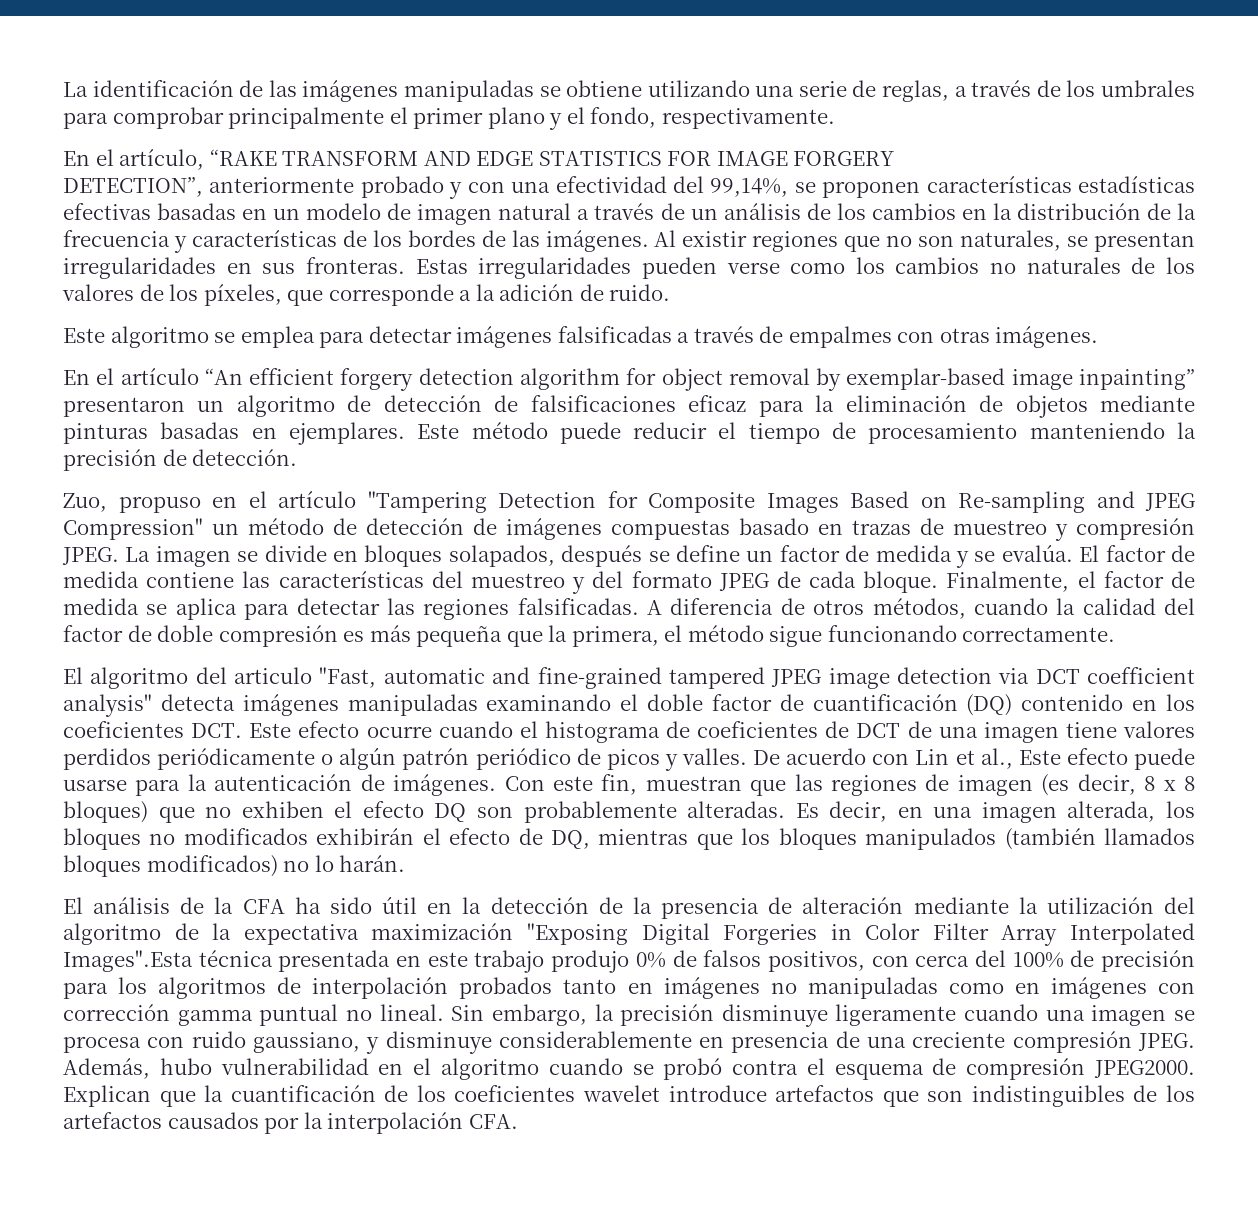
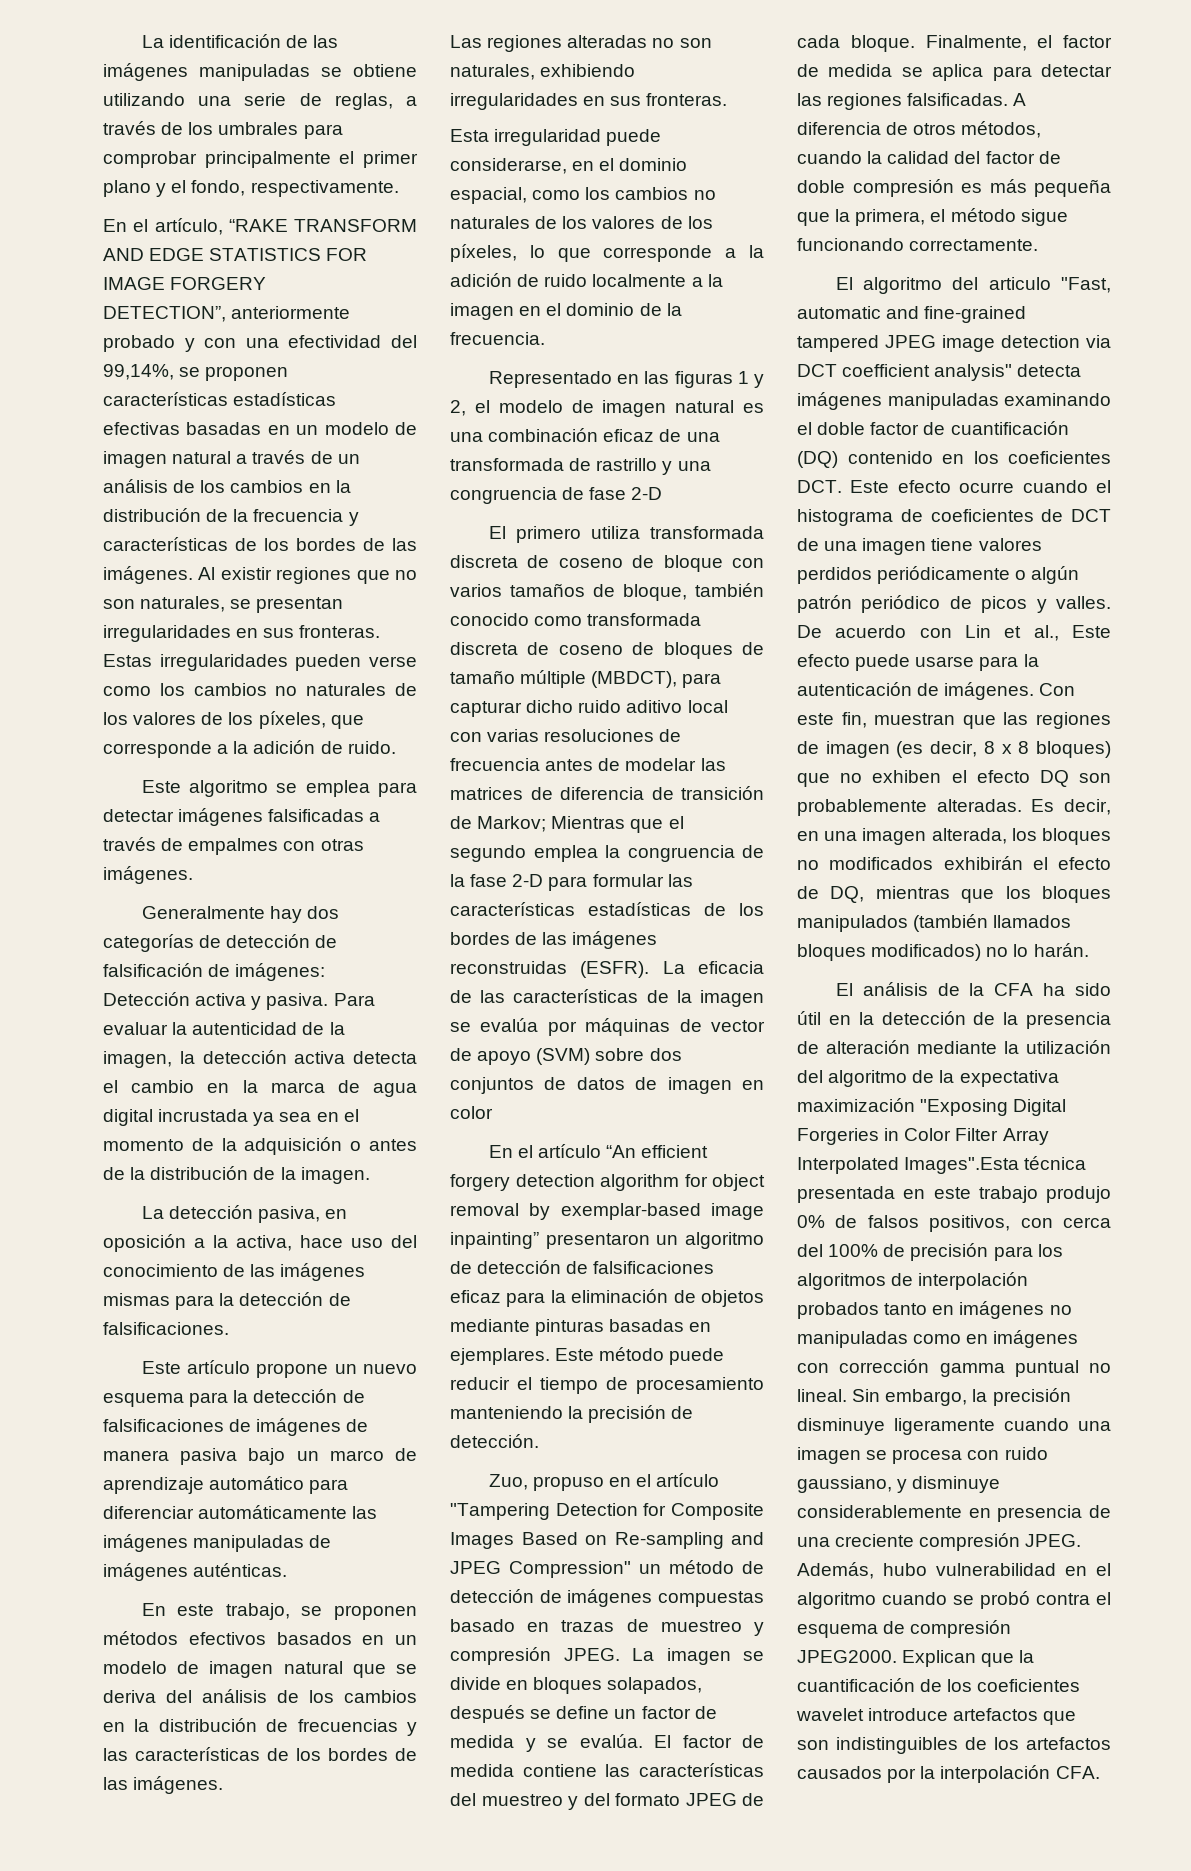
(1099, 337) none -> [141,906,340,923] [103,934,338,952] [103,963,326,981] [103,992,375,1010] [103,1022,345,1035] [103,1050,417,1068] [103,1080,417,1097] [103,1109,359,1126] [103,1137,418,1155] [103,1166,370,1184] [141,1205,348,1223] [103,1234,417,1252] [103,1263,366,1281] [103,1292,351,1310] [103,1322,229,1335] [141,1360,418,1378] [103,1389,365,1407] [103,1418,369,1436] [103,1448,417,1465] [103,1476,349,1494] [103,1505,378,1519] [103,1534,332,1552] [103,1563,288,1581] [141,1603,418,1620] [103,1631,417,1645] [103,1661,418,1678] [103,1689,417,1703] [103,1718,417,1736] [103,1747,417,1761] [103,1776,224,1794] [450,35,712,52] [450,64,636,80] [450,93,728,110] [450,129,662,146] [450,158,688,174] [450,187,716,204] [450,216,713,229] [450,244,764,262] [450,273,723,287] [450,303,682,320] [450,332,545,345] [488,371,764,388] [450,400,764,417] [450,428,720,442] [450,458,711,475] [450,487,663,504] [488,526,764,543] [450,555,764,572] [450,583,764,601] [450,613,702,626] [450,642,764,659] [450,670,722,688] [450,700,728,717] [450,729,682,742] [450,758,726,771] [450,786,764,800] [450,816,684,833] [450,845,764,862] [450,874,693,891] [450,902,764,916] [450,931,658,949] [450,961,764,978] [450,989,764,1007] [450,1018,765,1036] [450,1048,682,1065] [450,1077,764,1094] [450,1106,493,1119] // Generalmente hay dos categorías de detección de falsificación de imágenes: Detección activa y pasiva. Para evaluar la autenticidad de la imagen, la detección activa detecta el cambio en la marca de agua digital incrustada ya sea en el momento de la adquisición o antes de la distribución de la imagen. // La detección pasiva, en oposición a la activa, hace uso del conocimiento de las imágenes mismas para la detección de falsificaciones. // Este artículo propone un nuevo esquema para la detección de falsificaciones de imágenes de manera pasiva bajo un marco de aprendizaje automático para diferenciar automáticamente las imágenes manipuladas de imágenes auténticas. // En este trabajo, se proponen métodos efectivos basados en un modelo de imagen natural que se deriva del análisis de los cambios en la distribución de frecuencias y las características de los bordes de las imágenes. // Las regiones alteradas no son naturales, exhibiendo irregularidades en sus fronteras. // Esta irregularidad puede considerarse, en el dominio espacial, como los cambios no naturales de los valores de los píxeles, lo que corresponde a la adición de ruido localmente a la imagen en el dominio de la frecuencia. // Representado en las figuras 1 y 2, el modelo de imagen natural es una combinación eficaz de una transformada de rastrillo y una congruencia de fase 2-D // El primero utiliza transformada discreta de coseno de bloque con varios tamaños de bloque, también conocido como transformada discreta de coseno de bloques de tamaño múltiple (MBDCT), para capturar dicho ruido aditivo local con varias resoluciones de frecuencia antes de modelar las matrices de diferencia de transición de Markov; Mientras que el segundo emplea la congruencia de la fase 2-D para formular las características estadísticas de los bordes de las imágenes reconstruidas (ESFR). La eficacia de las características de la imagen se evalúa por máquinas de vector de apoyo (SVM) sobre dos conjuntos de datos de imagen en color

